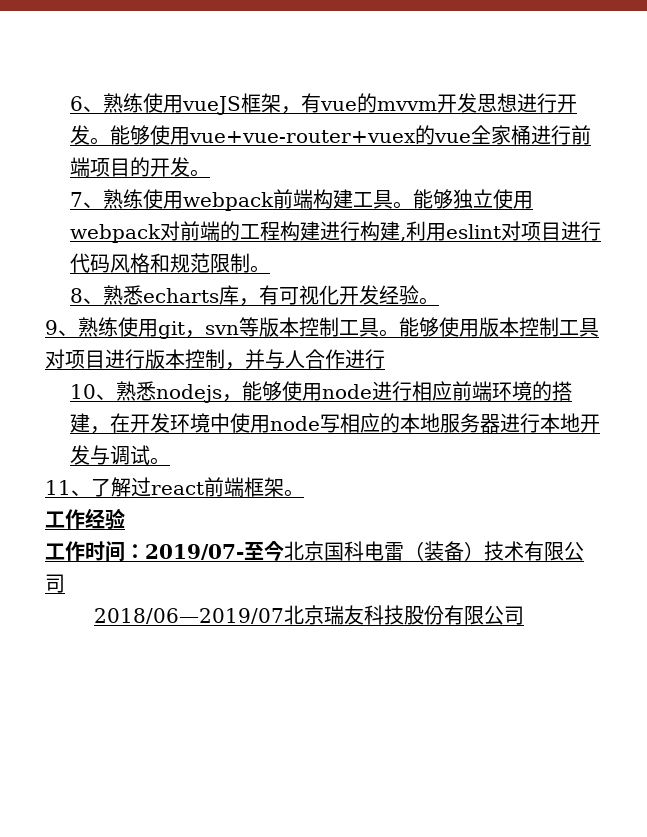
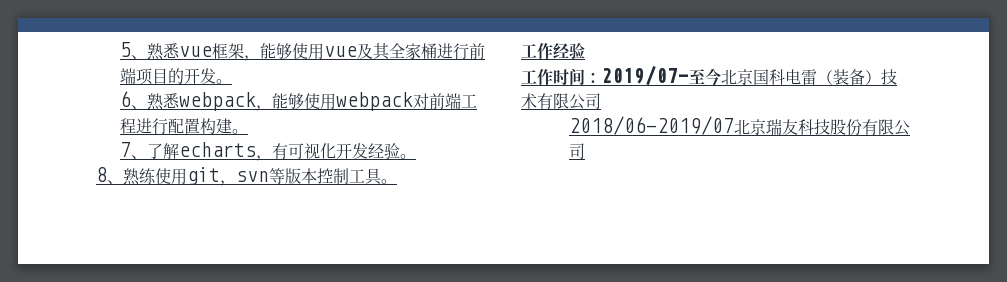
[69,93,577,115] [69,125,471,145] 6、熟练使用vueJS框架，有vue的mvvm开发思想进行开发。能够使用vue+vue-router+vuex的vue -> [120,42,391,61] 5、熟悉vue框架，能够使用vue及其
[69,189,533,211] [69,221,601,243] [69,253,270,273] [69,285,239,305] 7、熟练使用webpack前端构建工具。能够独立使用webpack对前端的工程构建进行构建,利用eslint对项目进行代码风格和规范限制。 // 8、熟悉echarts库 -> [120,91,478,111] [120,118,249,135] [120,142,257,159] 6、熟悉webpack，能够使用webpack对前端工程进行配置构建。 // 7、了解echarts
[45,320,58,335] 9 -> [96,167,107,182] 8
[399,317,599,337] [45,349,385,370] [69,381,572,403] [69,413,600,434] [69,445,170,465] [45,477,304,497] 能够使用版本控制工具对项目进行版本控制，并与人合作进行 // 10、熟悉nodejs，能够使用node进行相应前端环境的搭建，在开发环境中使用node写相应的本地服务器进行本地开发与调试。 // 11、了解过react前端框架。 -> (397, 181) none

